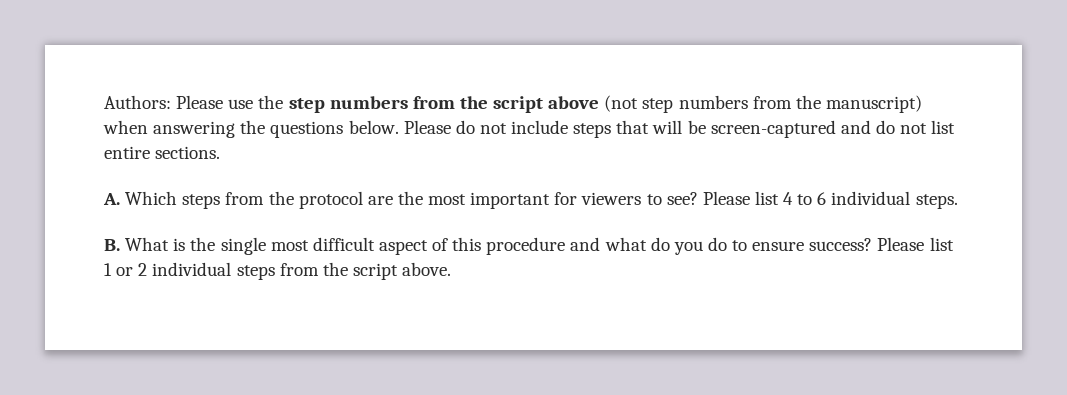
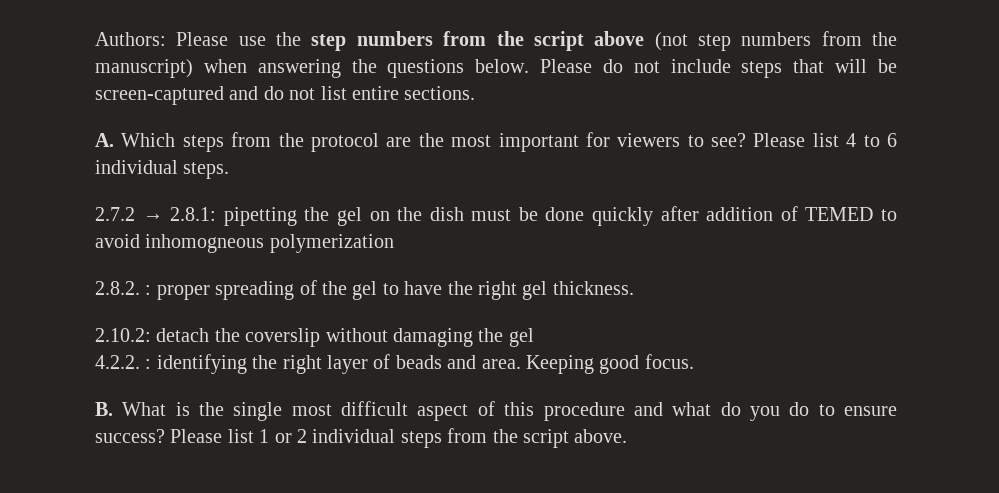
(958, 201) none -> [95,206,898,226] [95,234,394,253] [95,280,634,300] [95,328,534,347] [95,354,694,374] // 2.7.2 → 2.8.1: pipetting the gel on the dish must be done quickly after addition of TEMED to avoid inhomogneous polymerization // 2.8.2. : proper spreading of the gel to have the right gel thickness. // 2.10.2: detach the coverslip without damaging the gel // 4.2.2. : identifying the right layer of beads and area. Keeping good focus.

